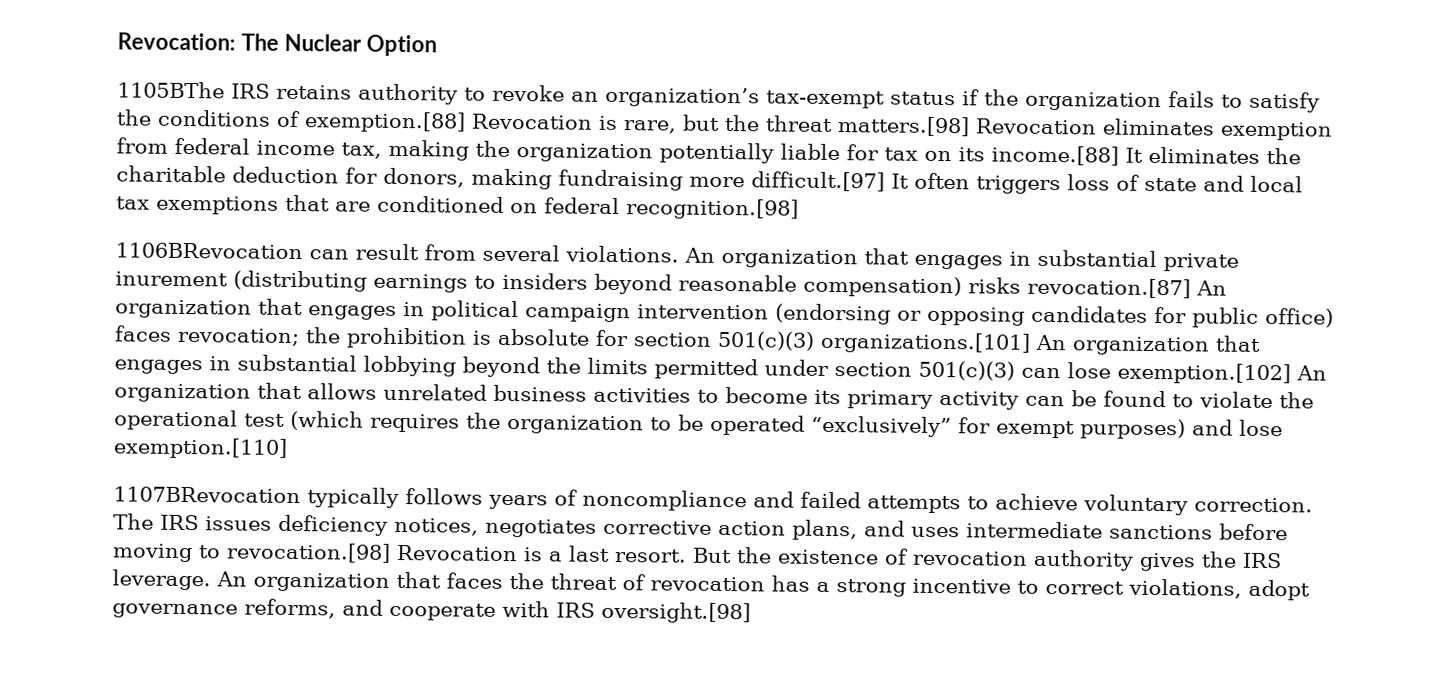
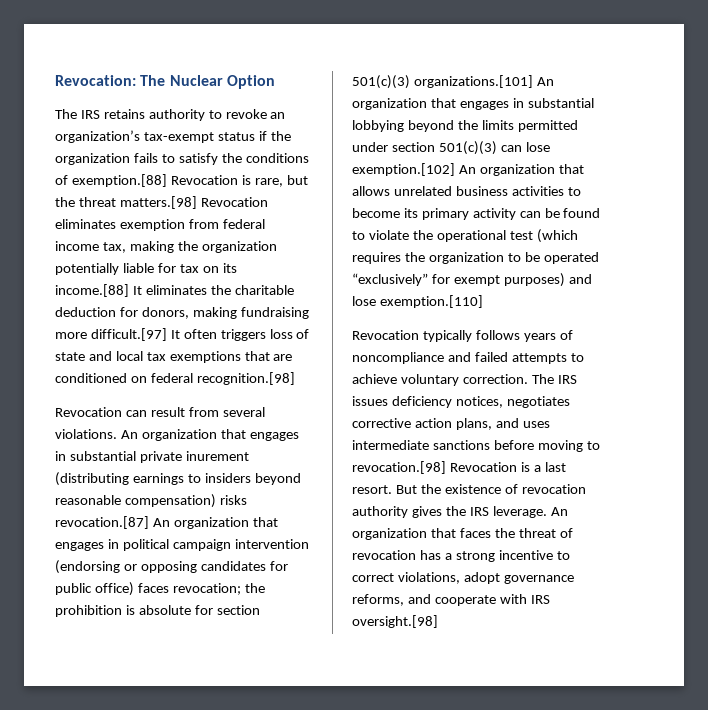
[117,81,225,99] 1105BThe -> [55,109,77,119] The
[115,242,303,260] 1106BRevocation -> [55,407,122,417] Revocation
[113,486,301,504] 1107BRevocation -> [352,330,419,340] Revocation

